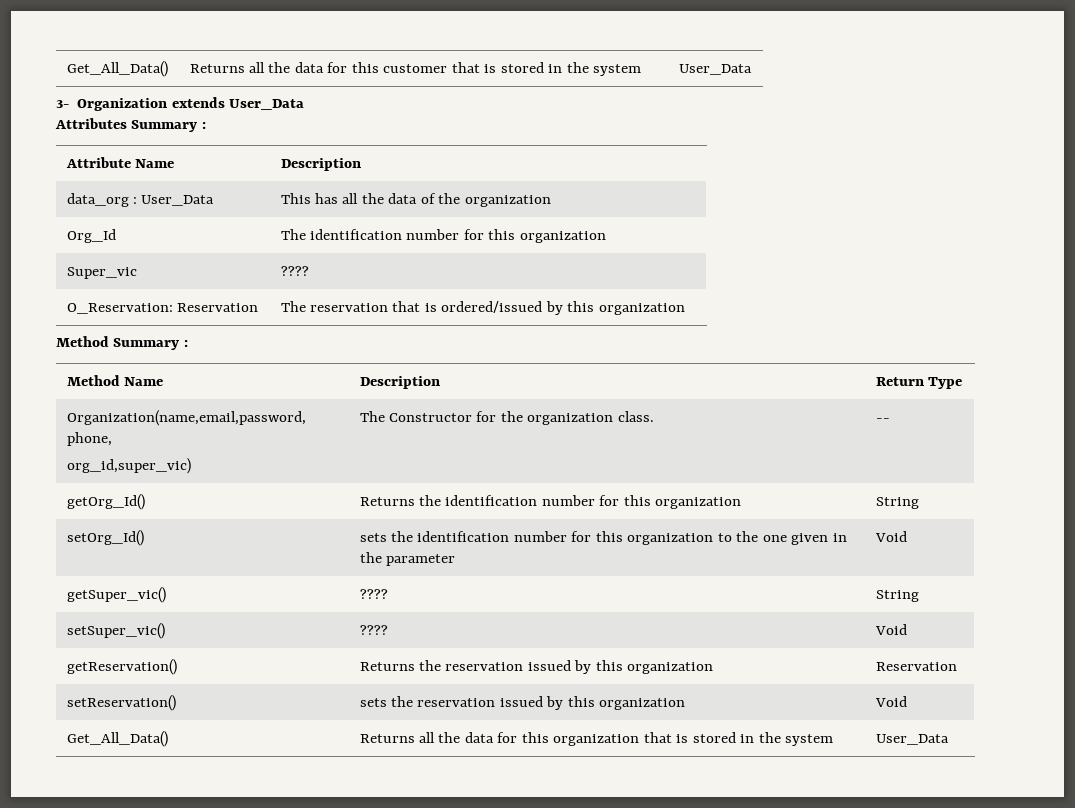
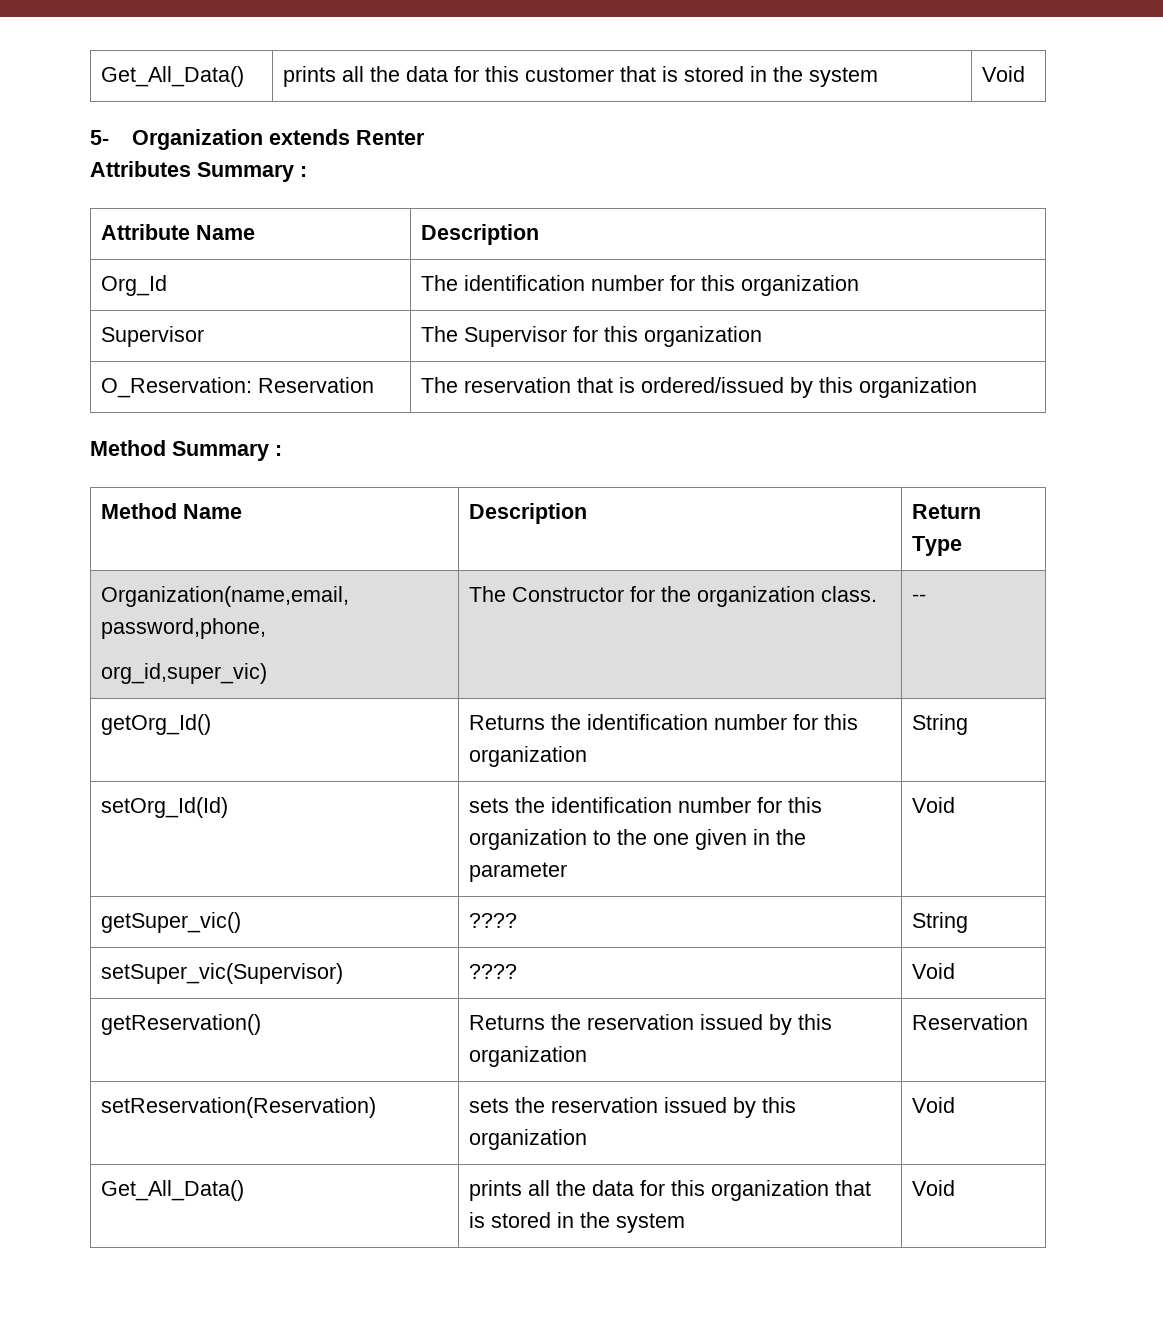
[66,61,168,77] [189,64,245,73] Get_All_Data() | Returns -> [101,66,245,87] [283,66,337,87] Get_All_Data() | prints
[678,64,752,75] [56,100,69,108] User_Data // 3- -> [982,66,1026,82] [90,130,109,145] Void // 5-
[229,99,305,110] User_Data -> [355,130,425,145] Renter
[66,193,215,207] [280,193,551,207] // data_org : User_Data | This has all the data of the organization -> (540, 234) none
[66,267,137,279] [280,266,309,276] Super_vic | ???? -> [101,326,205,347] [421,326,763,347] Supervisor | The Supervisor for this organization
[66,530,144,546] setOrg_Id() -> [101,797,229,818] setOrg_Id(Id)
[66,623,165,639] setSuper_vic() -> [101,963,344,984] setSuper_vic(Supervisor)
[66,695,176,711] setReservation() -> [101,1097,377,1118] setReservation(Reservation)
[359,734,415,743] Returns -> [469,1180,523,1201] prints
[875,734,949,745] User_Data -> [912,1180,956,1196] Void

